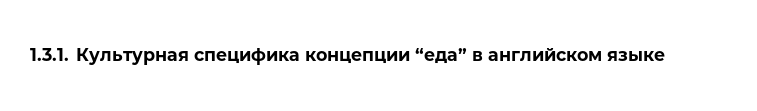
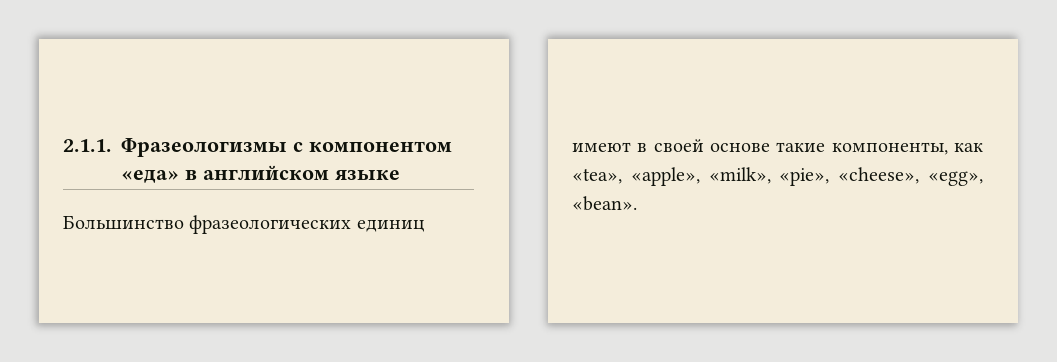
[30,48,665,65] 1.3.1. Культурная специфика концепции “еда” в английском языке -> [63,138,452,157] [121,165,400,183] [63,215,425,234] [572,139,983,155] [572,167,983,186] [572,196,637,211] 2.1.1. Фразеологизмы с компонентом «еда» в английском языке // Большинство фразеологических единиц имеют в своей основе такие компоненты, как «tea», «apple», «milk», «pie», «cheese», «egg», «bean».

